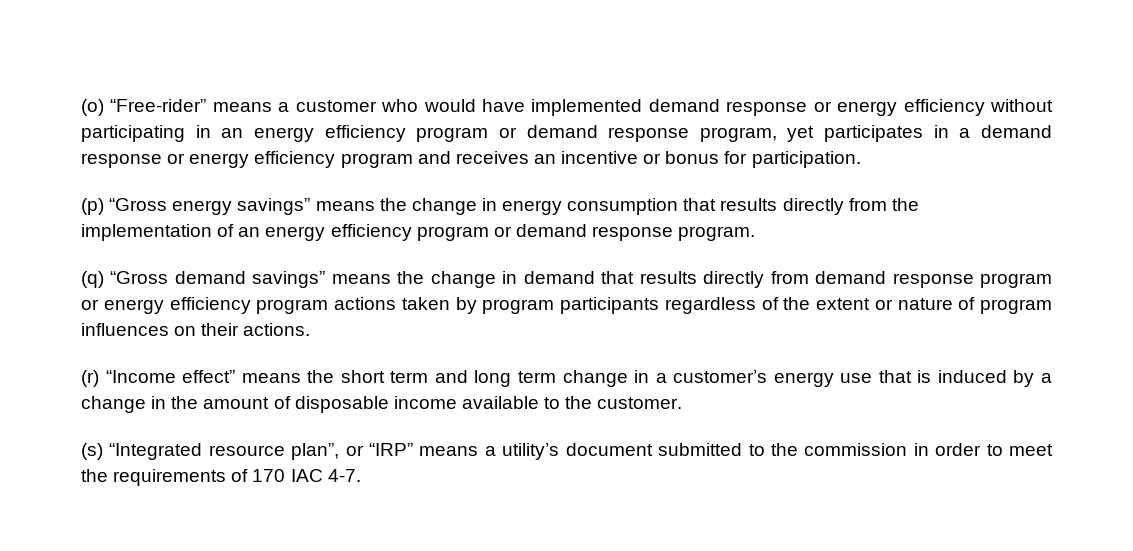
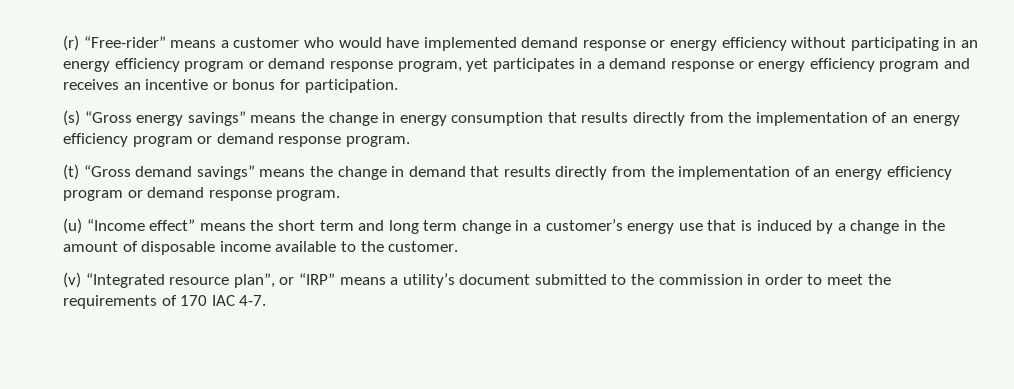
[81,99,104,116] (o) -> [63,35,79,51] (r)
[81,198,104,215] (p) -> [63,110,80,126] (s)
[81,271,104,288] (q) -> [63,164,79,180] (t)
[815,271,1053,288] [81,297,1052,314] [81,323,311,336] [81,370,99,387] demand response program or energy efficiency program actions taken by program participants regardless of the extent or nature of program influences on their actions. // (r) -> [650,166,952,180] [63,187,341,201] [63,218,82,234] the implementation of an energy efficiency program or demand response program. // (u)
[81,443,103,460] (s) -> [63,272,81,288] (v)

